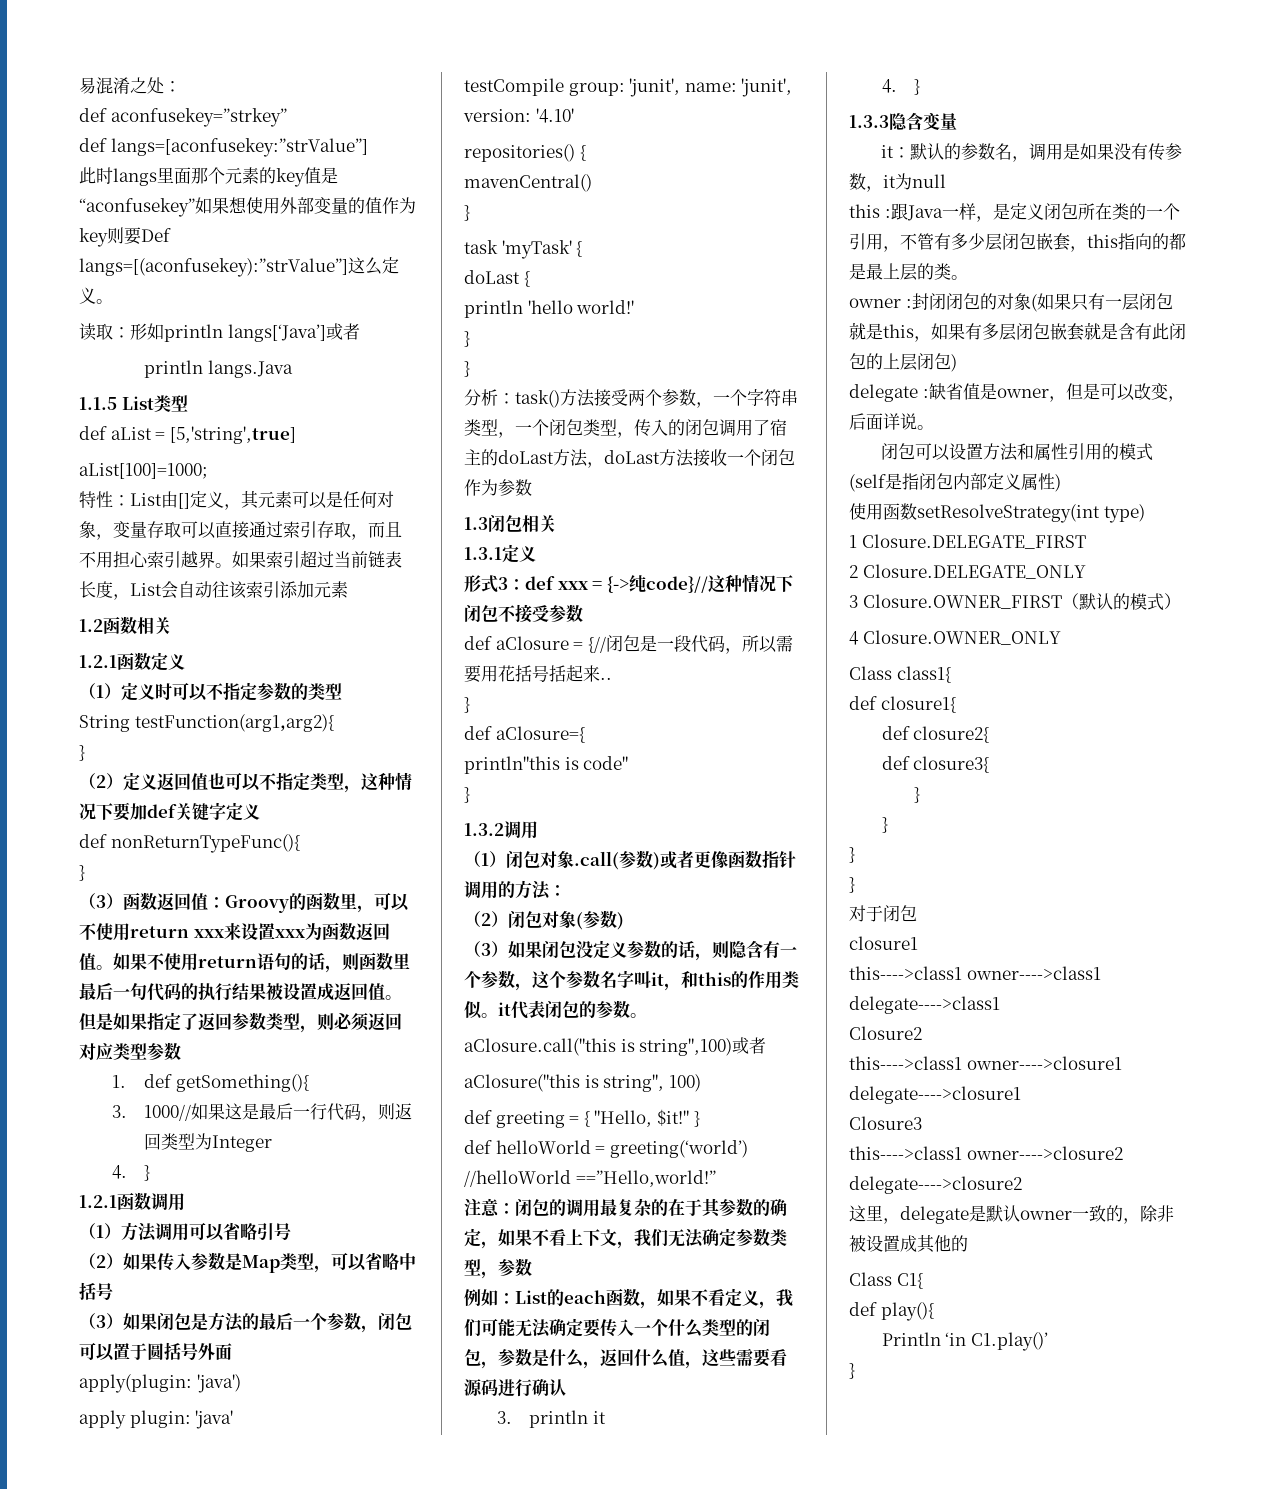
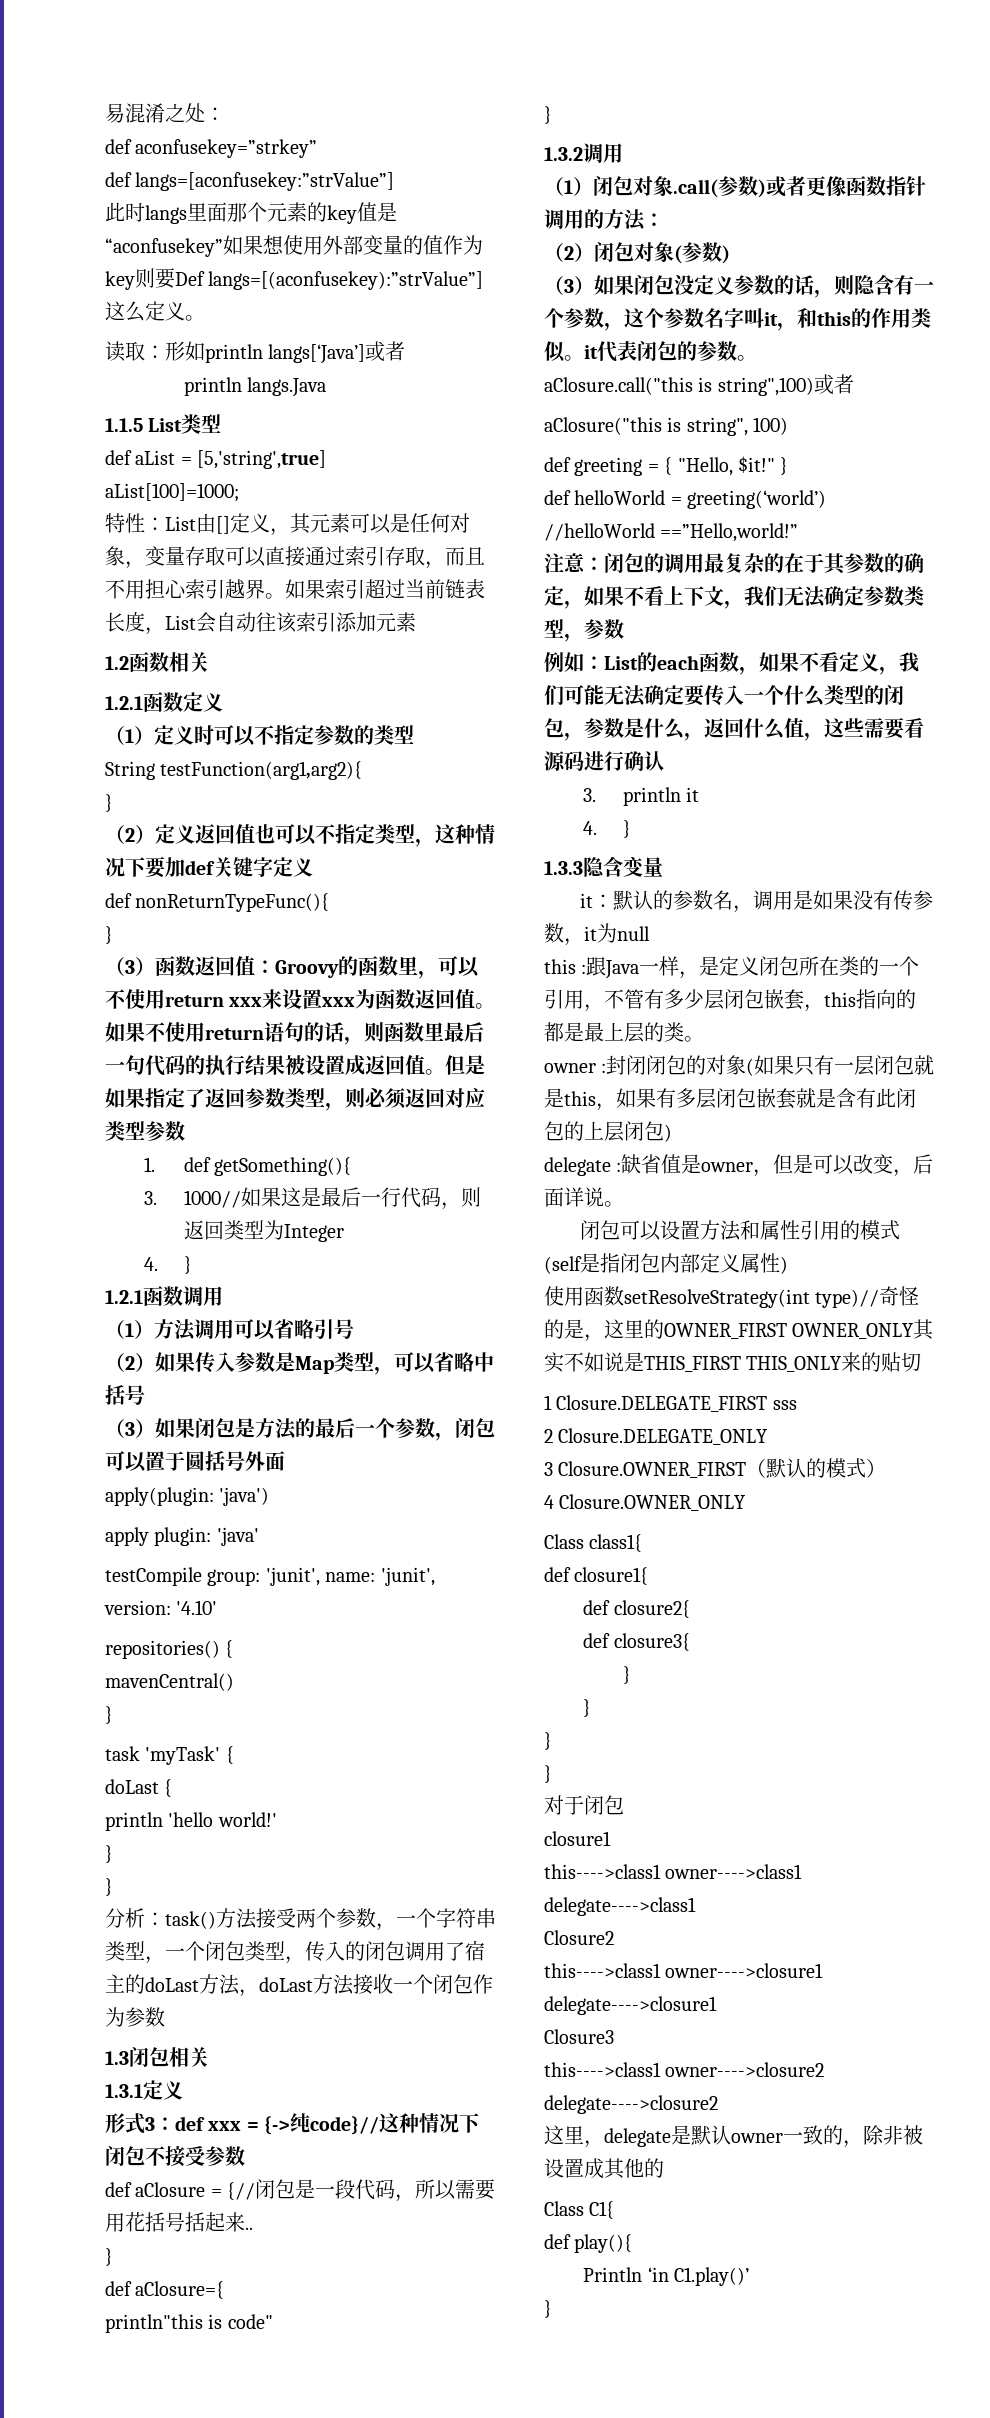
[1103,504,1145,523] type) -> [815,1286,920,1308] [544,1319,935,1342] [544,1352,922,1373] type)//奇怪的是，这里的OWNER_FIRST OWNER_ONLY其实不如说是THIS_FIRST THIS_ONLY来的贴切
(1086, 541) none -> [772,1400,797,1410] sss

